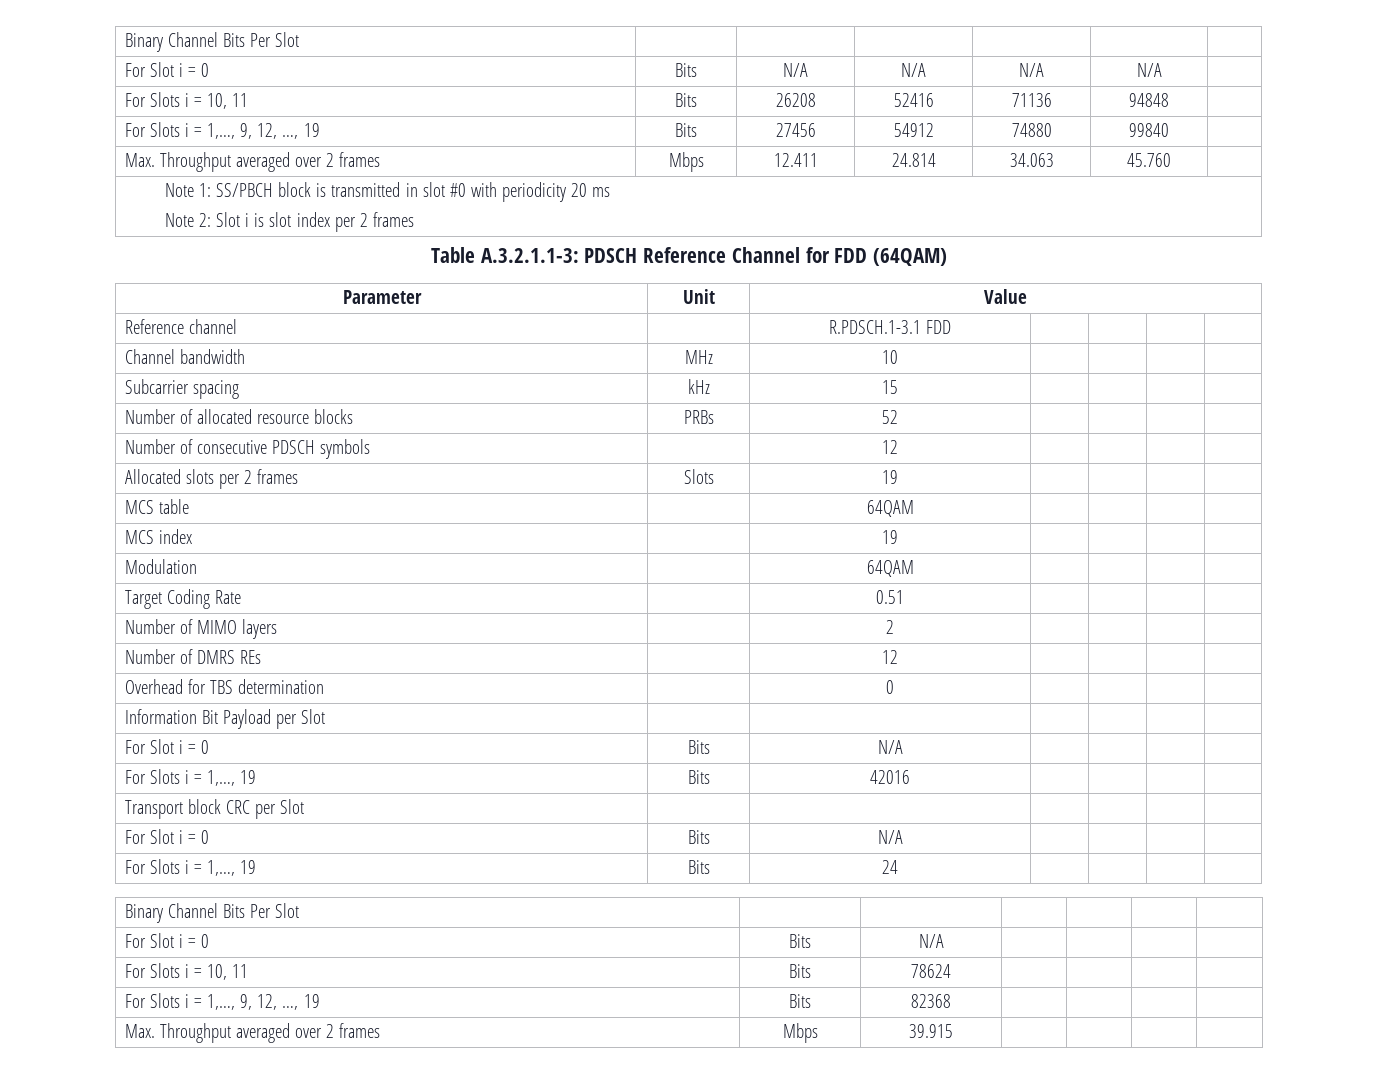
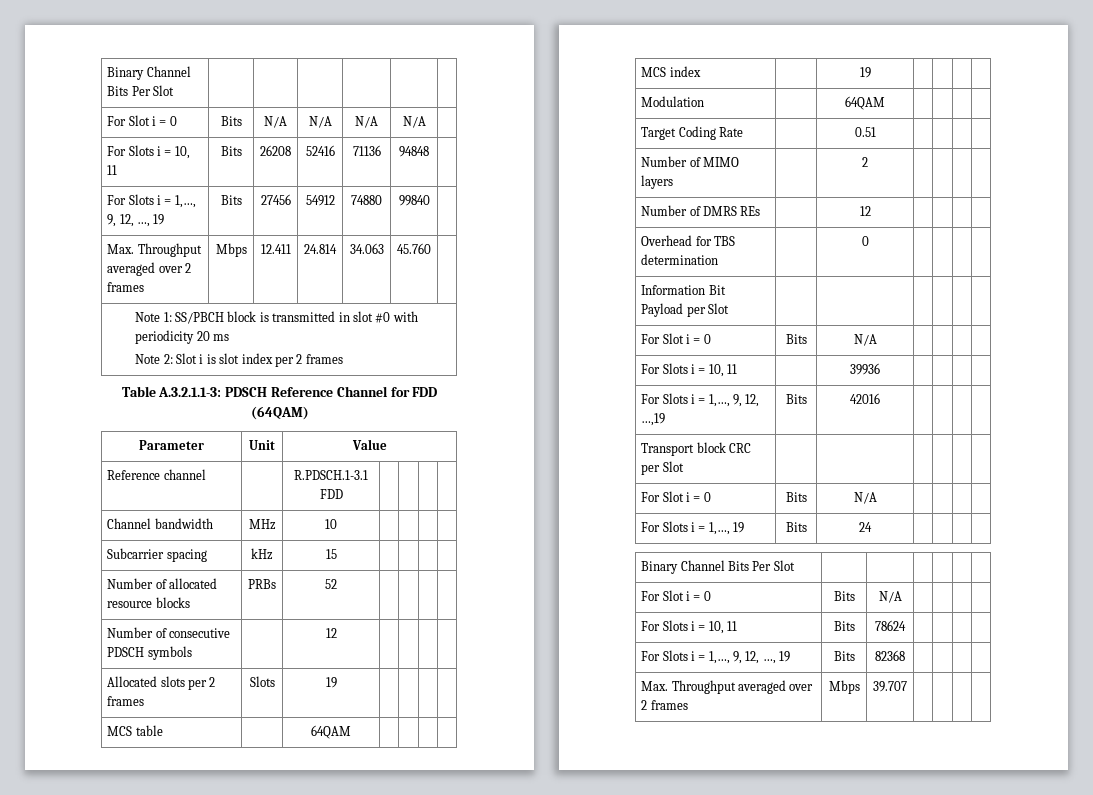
[124,769,257,786] // For Slots i = 1,…, 19 -> [641,363,738,377] [850,363,880,375] [641,393,760,407] [641,413,666,426] // For Slots i = 10, 11 | | 39936 | | | | // For Slots i = 1,…, 9, 12, …,19
[909,1024,953,1038] 39.915 -> [873,681,907,692] 39.707

